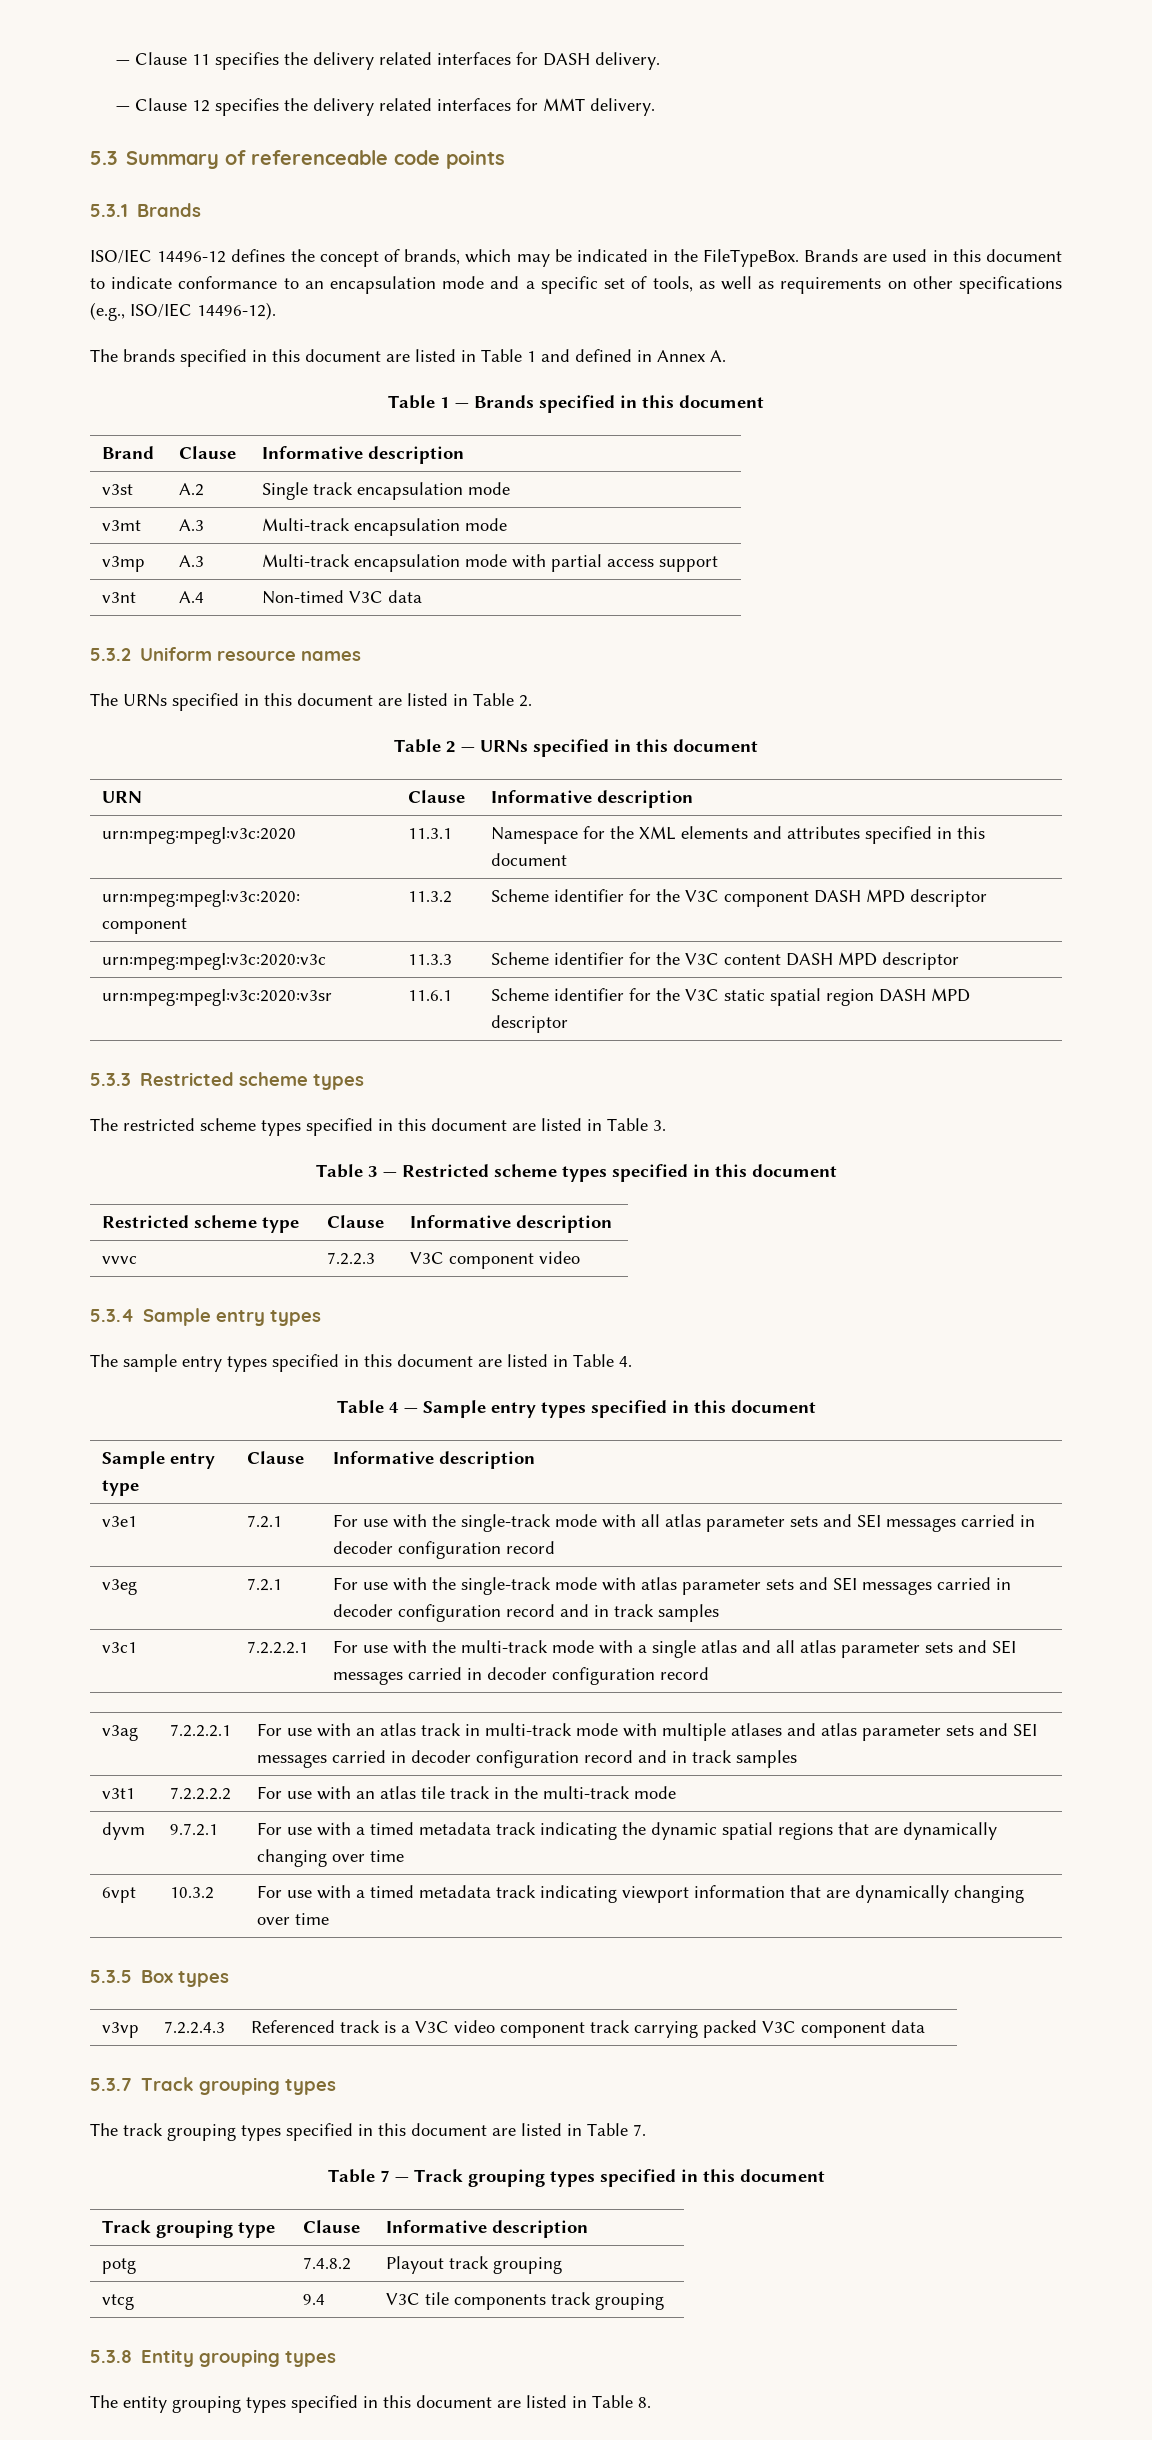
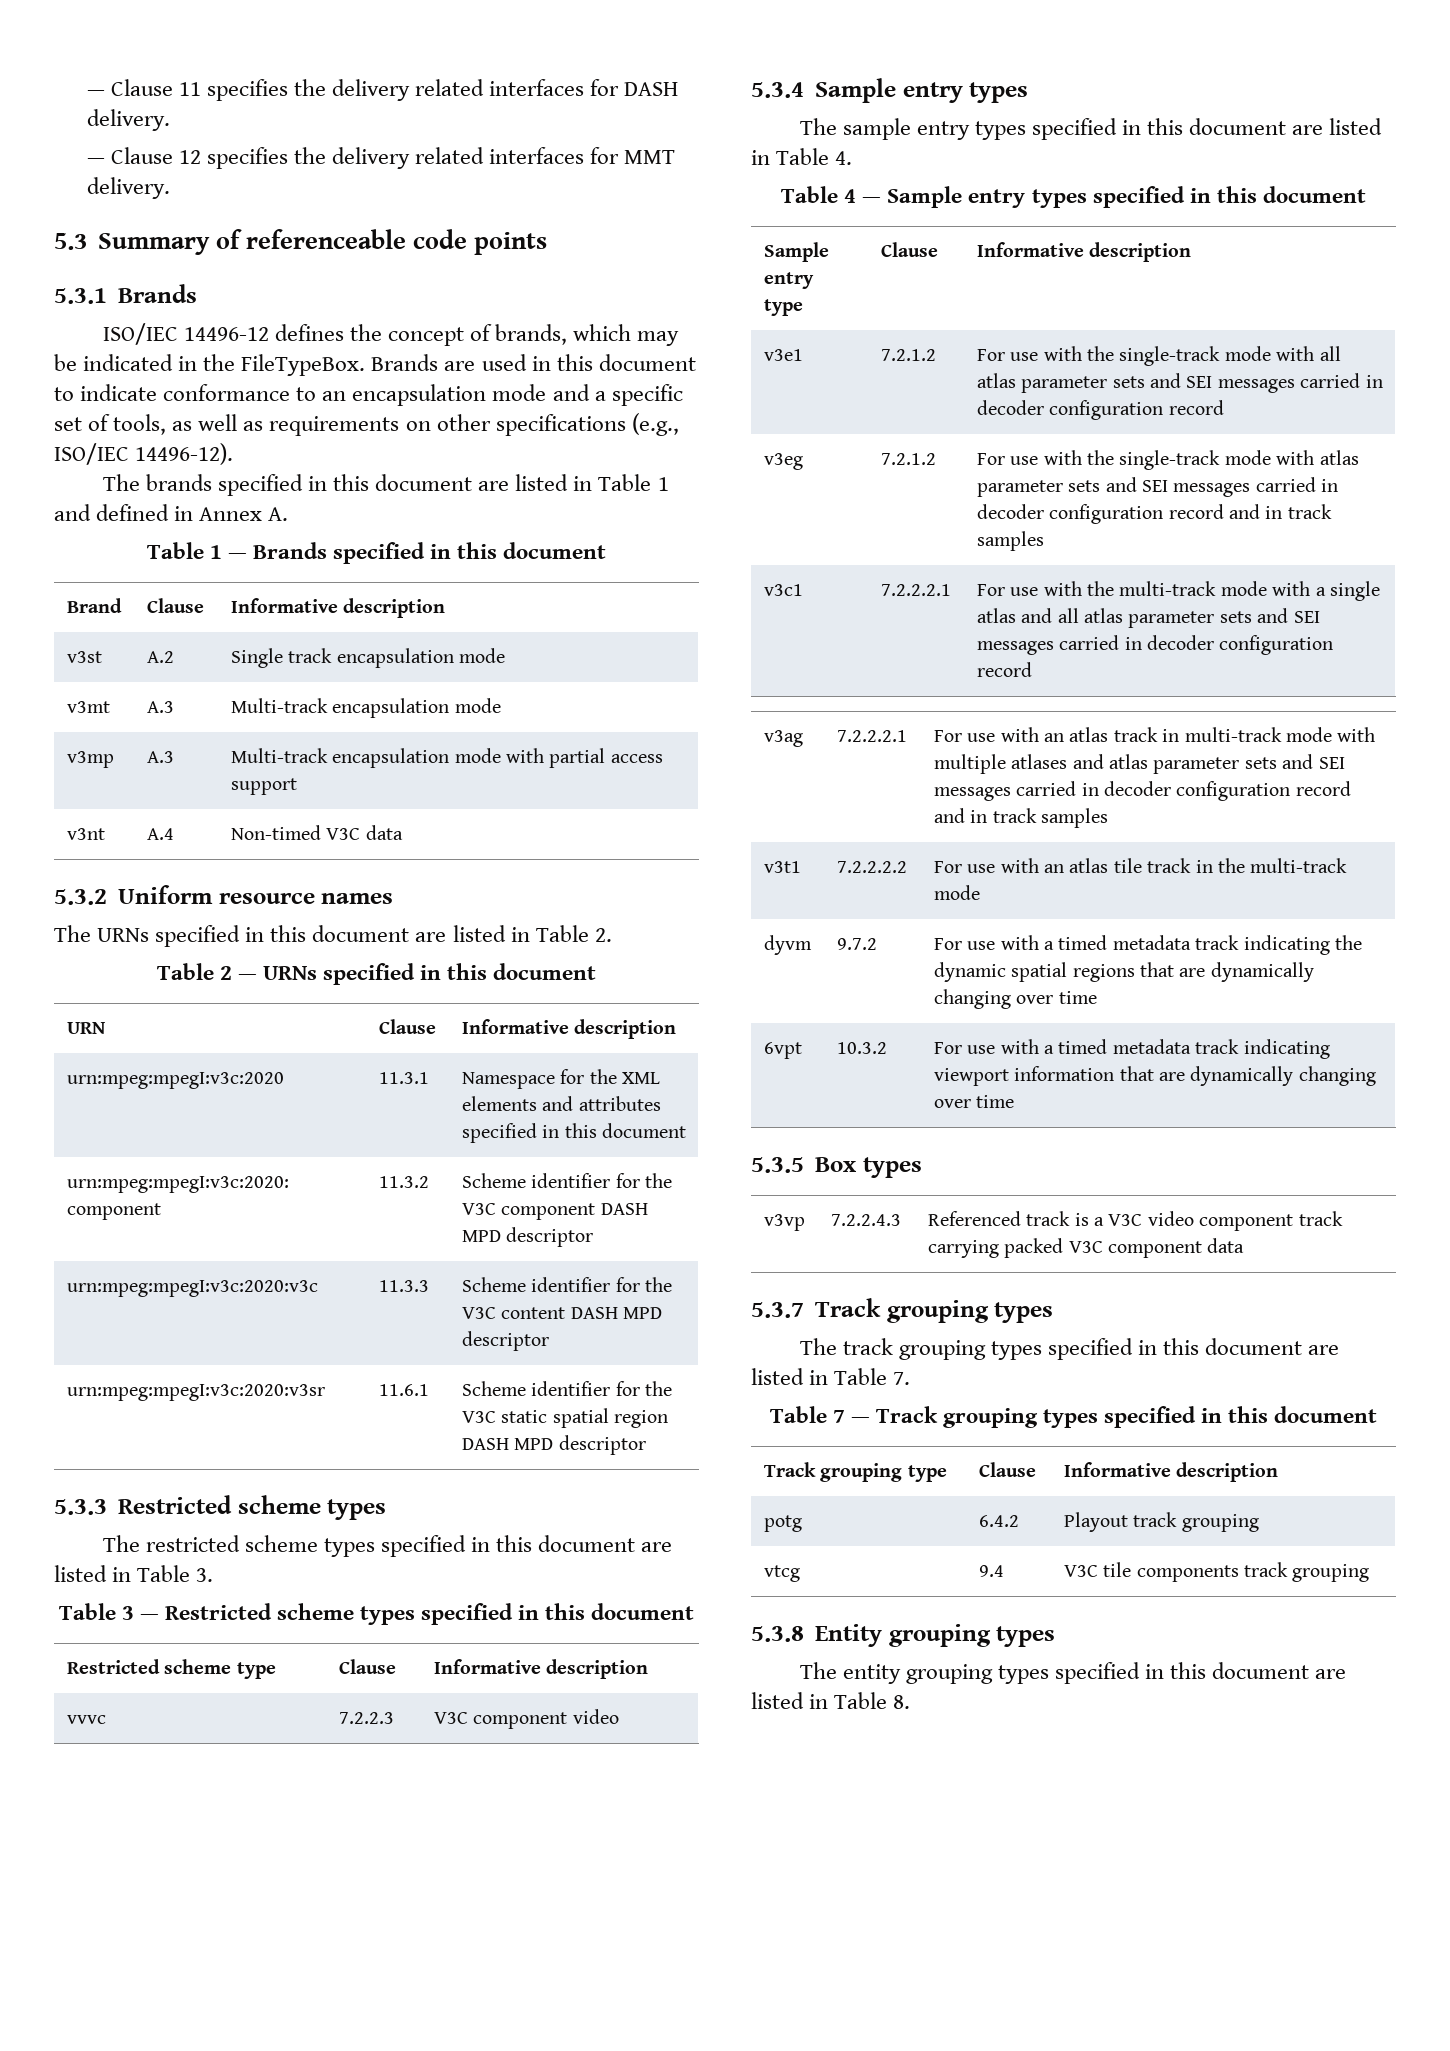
[247,1515,283,1528] 7.2.1 -> [880,349,936,361] 7.2.1.2
[247,1578,283,1591] 7.2.1 -> [880,453,936,465] 7.2.1.2
[170,1823,219,1836] 9.7.2.1 -> [836,938,877,950] 9.7.2
[303,2257,352,2270] 7.4.8.2 -> [978,1515,1019,1527] 6.4.2

